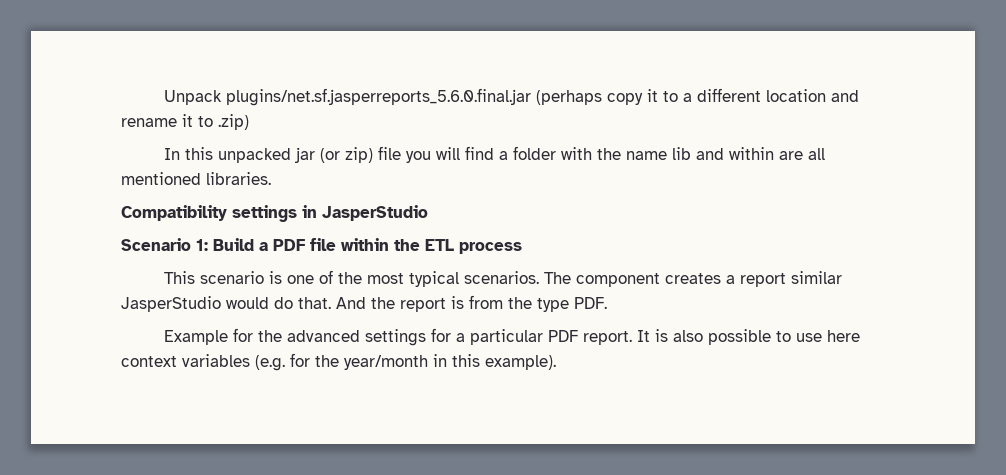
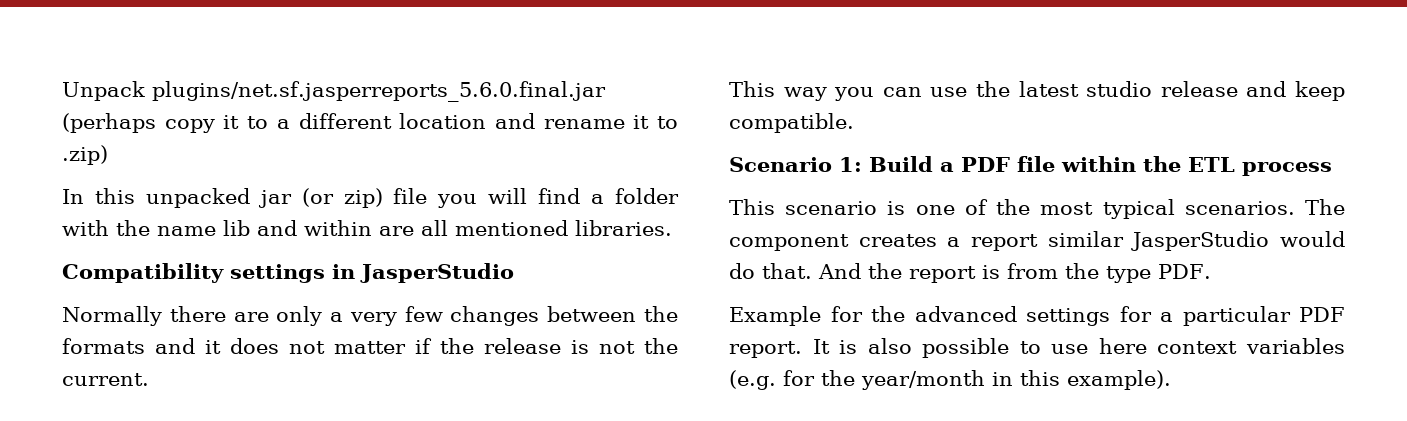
(428, 213) none -> [62,306,678,326] [62,338,678,354] [62,373,149,386] [729,81,1345,101] [729,113,854,133] // Normally there are only a very few changes between the formats and it does not matter if the release is not the current. // This way you can use the latest studio release and keep compatible.

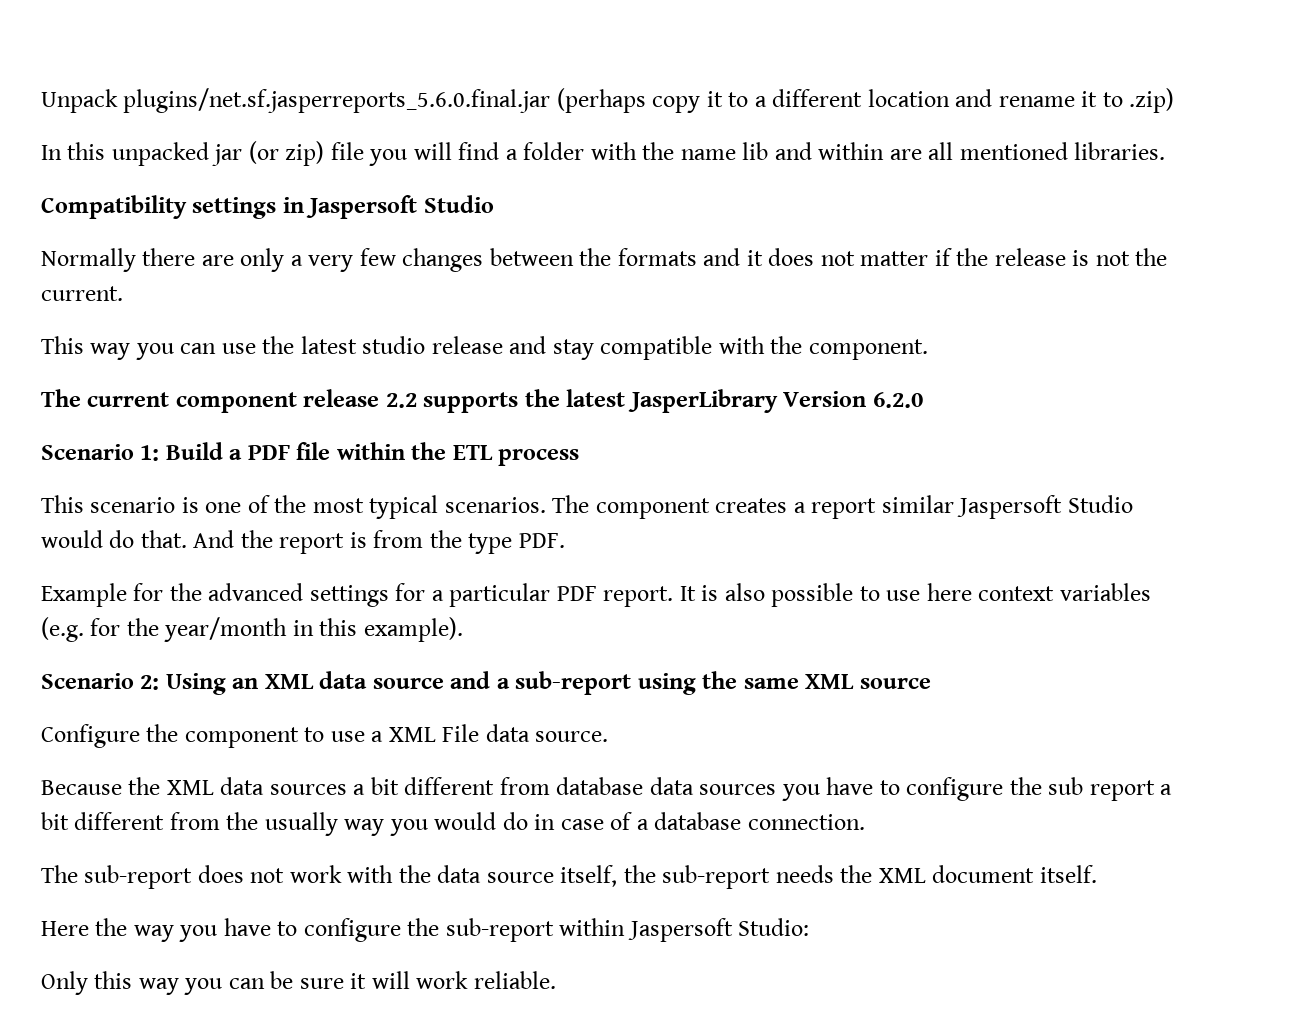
[360,263,514,283] JasperStudio -> [306,195,494,219] Jaspersoft Studio
[1295,81,1345,101] [729,113,854,133] keep compatible. -> [552,336,928,360] [41,389,923,413] stay compatible with the component. // The current component release 2.2 supports the latest JasperLibrary Version 6.2.0
[1131,231,1270,251] JasperStudio -> [957,495,1133,519] Jaspersoft Studio
(1171, 380) none -> [41,671,931,695] [41,724,609,748] [41,777,1173,801] [41,812,865,836] [41,865,1097,889] [41,918,810,942] [41,971,556,995] // Scenario 2: Using an XML data source and a sub-report using the same XML source // Configure the component to use a XML File data source. // Because the XML data sources a bit different from database data sources you have to configure the sub report a bit different from the usually way you would do in case of a database connection. // The sub-report does not work with the data source itself, the sub-report needs the XML document itself. // Here the way you have to configure the sub-report within Jaspersoft Studio: // Only this way you can be sure it will work reliable.

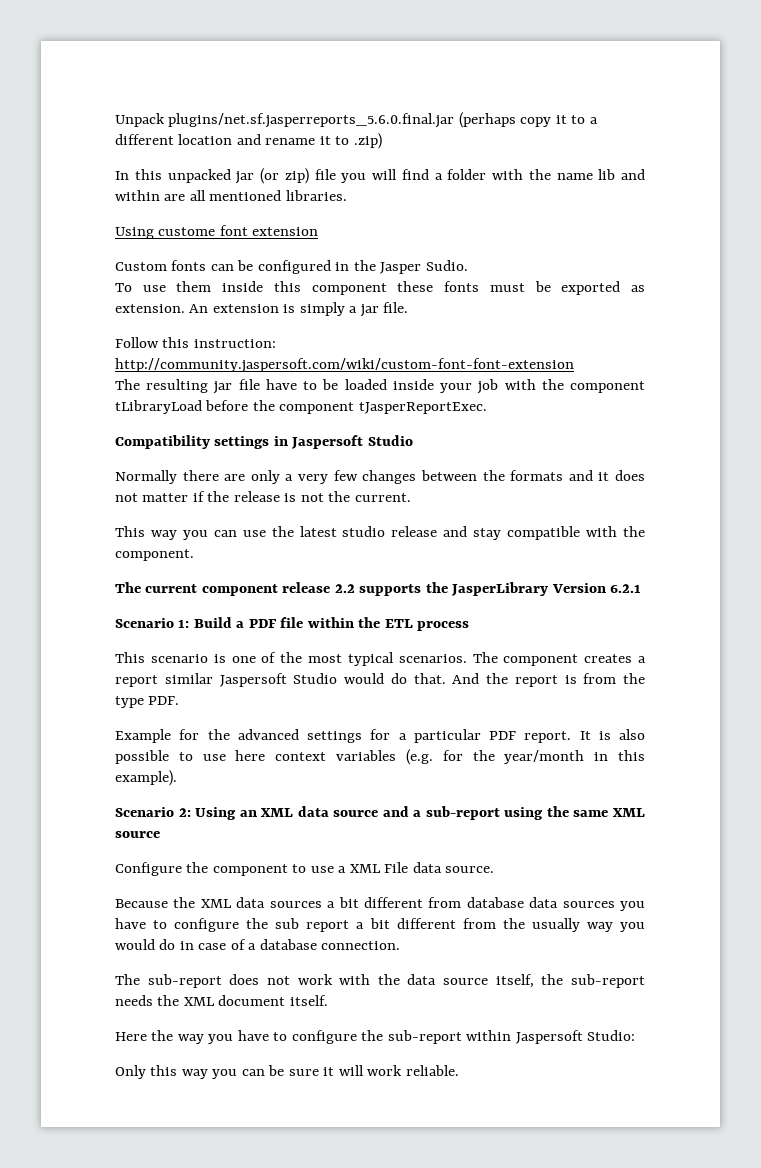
(1166, 151) none -> [115,225,319,239] [115,260,468,274] [115,281,646,295] [115,302,409,317] [115,337,276,348] [115,358,574,373] [115,379,645,394] [115,400,487,414] // Using custome font extension // Custom fonts can be configured in the Jasper Sudio. // To use them inside this component these fonts must be exported as extension. An extension is simply a jar file. // Follow this instruction: http://community.jaspersoft.com/wiki/custom-font-font-extension // The resulting jar file have to be loaded inside your job with the component tLibraryLoad before the component tJasperReportExec.
[566,389,626,407] latest -> (448, 587) none
[872,392,923,408] 6.2.0 -> [610,584,642,593] 6.2.1

